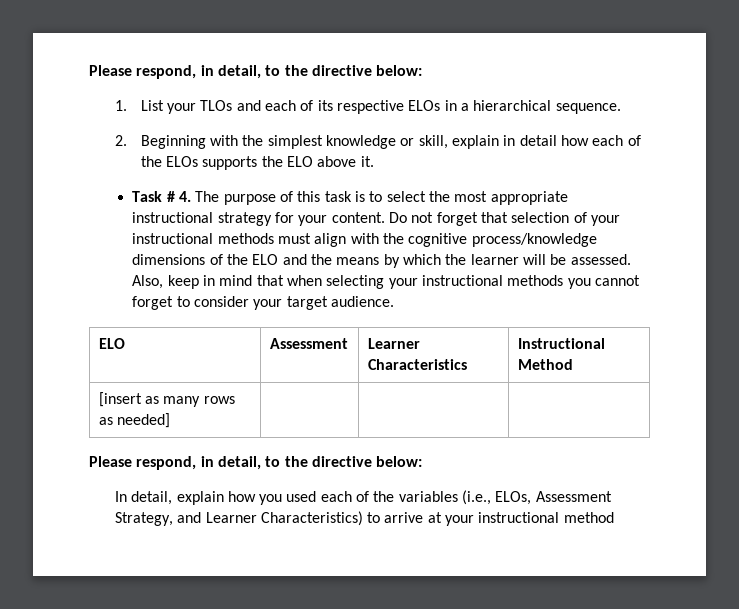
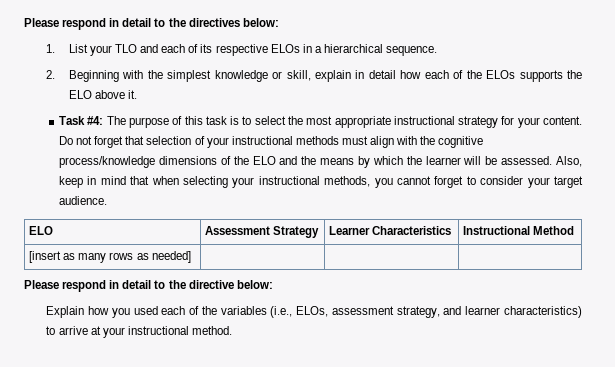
[89,65,372,79] Please respond, in detail, to the directive -> [24,18,240,30] Please respond in detail to the directives
[200,100,233,111] TLOs -> [115,44,138,53] TLO
[166,191,192,202] # 4. -> [87,116,104,125] #4:
[507,275,564,286] methods -> [324,176,371,187] methods,
(348, 343) none -> [273,226,320,238] Strategy
[136,456,423,470] [114,491,224,505] respond, in detail, to the directive below: // In detail, explain -> [62,280,273,292] [46,306,85,318] respond in detail to the directive below: // Explain
[535,491,612,502] [114,511,363,526] Assessment Strategy, and Learner Characteristics) -> [331,306,582,318] assessment strategy, and learner characteristics)
[563,512,614,523] method -> [191,326,232,335] method.

